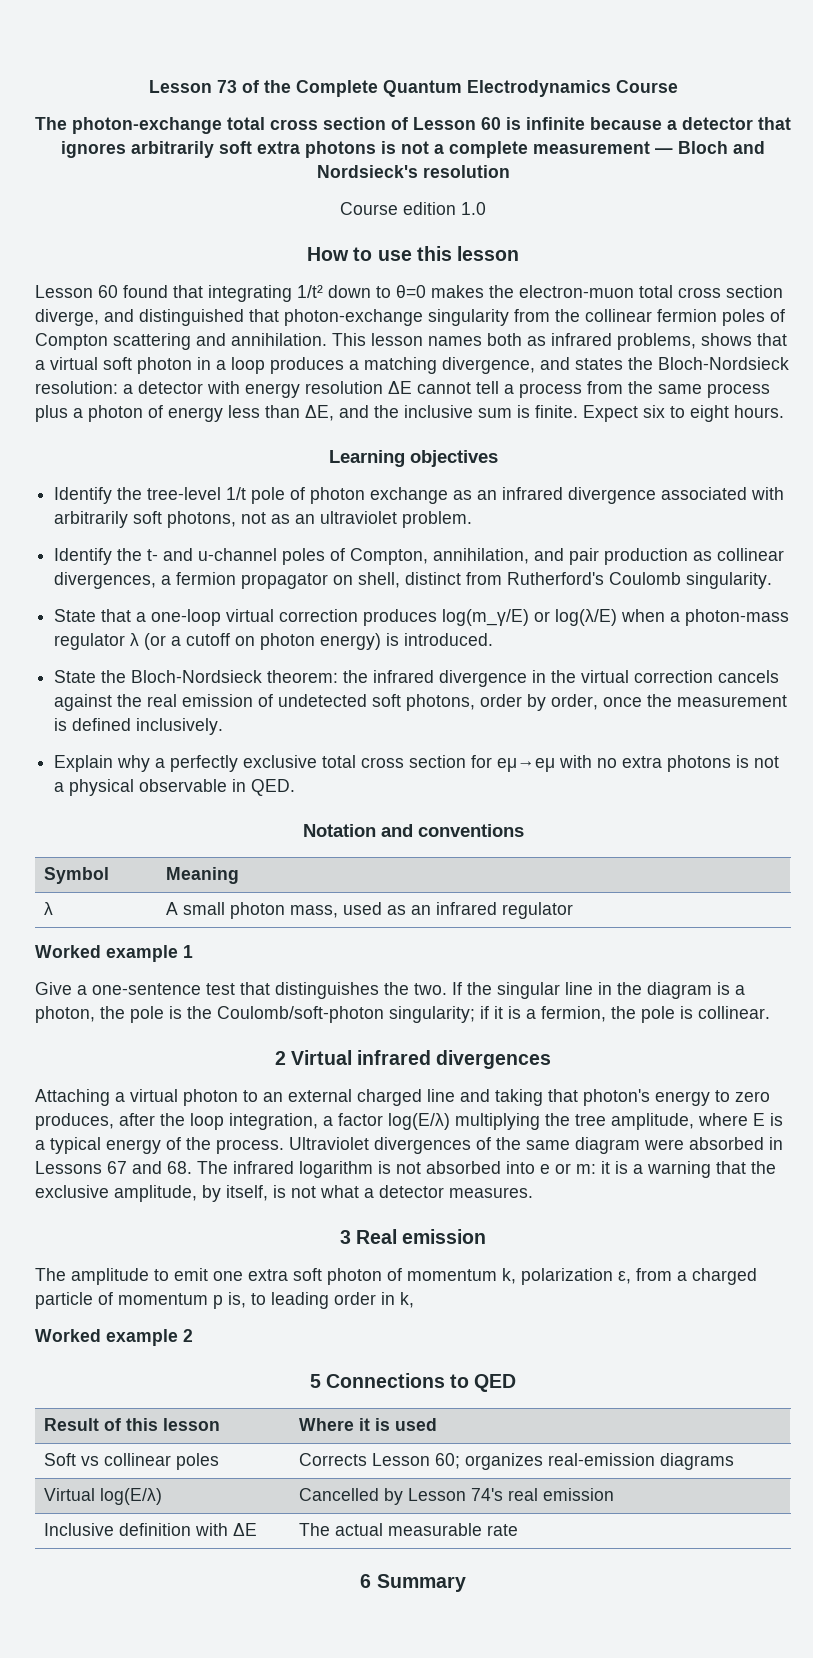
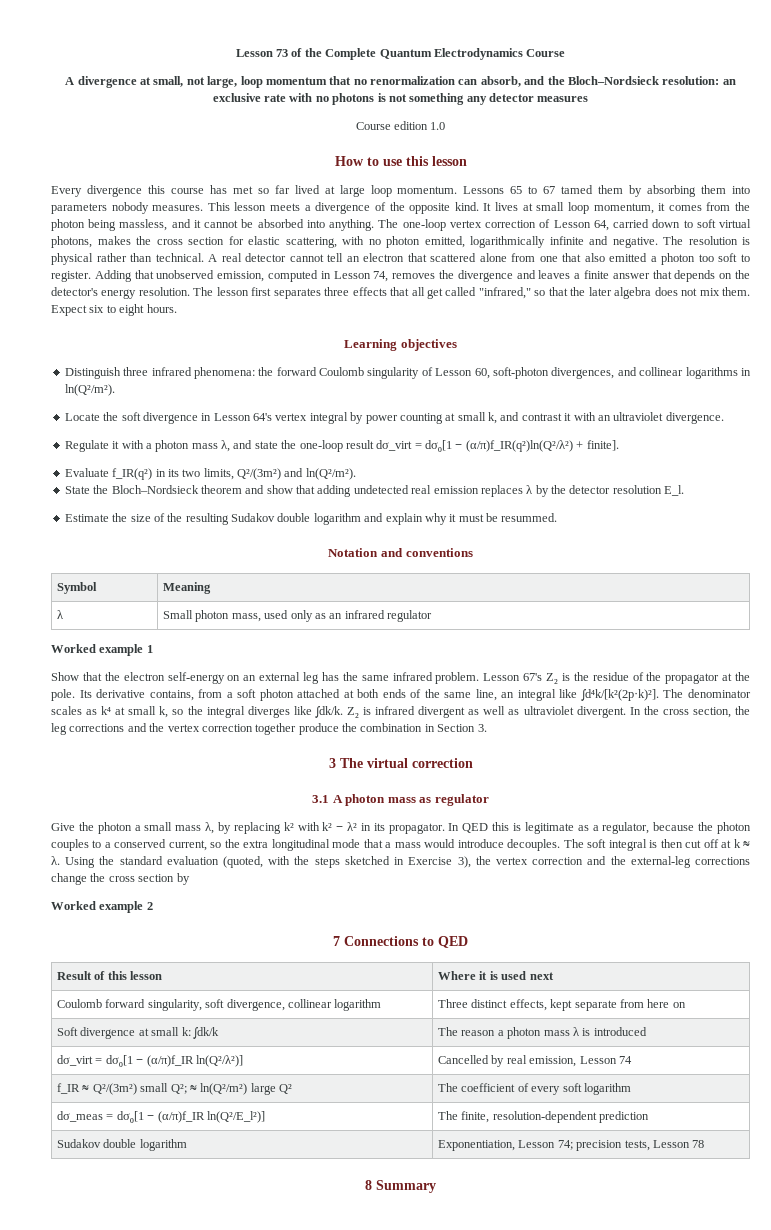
[35,117,791,134] [61,141,765,158] [316,165,510,178] The photon-exchange total cross section of Lesson 60 is infinite because a detector that ignores arbitrarily soft extra photons is not a complete measurement — Bloch and Nordsieck's resolution -> [65,76,736,88] [212,93,589,105] A divergence at small, not large, loop momentum that no renormalization can absorb, and the Bloch–Nordsieck resolution: an exclusive rate with no photons is not something any detector measures
[35,285,783,302] [35,309,785,326] [35,333,787,350] [35,357,789,374] [35,381,770,398] [35,405,578,422] Lesson 60 found that integrating 1/t² down to θ=0 makes the electron-muon total cross section diverge, and distinguished that photon-exchange singularity from the collinear fermion poles of Compton scattering and annihilation. This lesson names both as infrared problems, shows that a virtual soft photon in a loop produces a matching divergence, and states the Bloch-Nordsieck resolution: a detector with energy resolution ΔE cannot tell a process from the same process plus a photon of energy less than ΔE, and the inclusive sum is finite. -> [51,185,751,197] [51,202,750,214] [51,219,751,231] [51,236,750,248] [51,253,750,265] [51,270,750,282] [51,287,751,299] Every divergence this course has met so far lived at large loop momentum. Lessons 65 to 67 tamed them by absorbing them into parameters nobody measures. This lesson meets a divergence of the opposite kind. It lives at small loop momentum, it comes from the photon being massless, and it cannot be absorbed into anything. The one-loop vertex correction of Lesson 64, carried down to soft virtual photons, makes the cross section for elastic scattering, with no photon emitted, logarithmically infinite and negative. The resolution is physical rather than technical. A real detector cannot tell an electron that scattered alone from one that also emitted a photon too soft to register. Adding that unobserved emission, computed in Lesson 74, removes the divergence and leaves a finite answer that depends on the detector's energy resolution. The lesson first separates three effects that all get called "infrared," so that the later algebra does not mix them.
[54,487,785,504] [54,511,473,528] [54,548,785,565] [54,572,773,589] [54,609,790,626] [54,633,494,650] [54,670,780,687] [54,694,788,711] [54,718,224,735] [54,755,780,772] [54,779,296,796] Identify the tree-level 1/t pole of photon exchange as an infrared divergence associated with arbitrarily soft photons, not as an ultraviolet problem. // Identify the t- and u-channel poles of Compton, annihilation, and pair production as collinear divergences, a fermion propagator on shell, distinct from Rutherford's Coulomb singularity. // State that a one-loop virtual correction produces log(m_γ/E) or log(λ/E) when a photon-mass regulator λ (or a cutoff on photon energy) is introduced. // State the Bloch-Nordsieck theorem: the infrared divergence in the virtual correction cancels against the real emission of undetected soft photons, order by order, once the measurement is defined inclusively. // Explain why a perfectly exclusive total cross section for eμ→eμ with no extra photons is not a physical observable in QED. -> [64,367,751,379] [64,384,115,396] [64,412,724,424] [64,440,619,452] [64,468,356,480] [64,485,685,497] [64,513,558,525] Distinguish three infrared phenomena: the forward Coulomb singularity of Lesson 60, soft-photon divergences, and collinear logarithms in ln(Q²/m²). // Locate the soft divergence in Lesson 64's vertex integral by power counting at small k, and contrast it with an ultraviolet divergence. // Regulate it with a photon mass λ, and state the one-loop result dσ_virt = dσ₀[1 − (α/π)f_IR(q²)ln(Q²/λ²) + finite]. // Evaluate f_IR(q²) in its two limits, Q²/(3m²) and ln(Q²/m²). // State the Bloch–Nordsieck theorem and show that adding undetected real emission replaces λ by the detector resolution E_l. // Estimate the size of the resulting Sudakov double logarithm and explain why it must be resummed.
[166,902,226,915] A small -> [163,610,194,619] Small
(383, 908) none -> [290,610,313,622] only
[35,982,745,999] [35,1006,770,1023] [274,1050,552,1069] [35,1089,770,1106] [35,1113,783,1130] [35,1137,783,1154] [35,1161,776,1178] [35,1185,533,1202] [339,1229,487,1244] [35,1268,757,1285] [35,1292,414,1309] Give a one-sentence test that distinguishes the two. If the singular line in the diagram is a photon, the pole is the Coulomb/soft-photon singularity; if it is a fermion, the pole is collinear. // 2 Virtual infrared divergences // Attaching a virtual photon to an external charged line and taking that photon's energy to zero produces, after the loop integration, a factor log(E/λ) multiplying the tree amplitude, where E is a typical energy of the process. Ultraviolet divergences of the same diagram were absorbed in Lessons 67 and 68. The infrared logarithm is not absorbed into e or m: it is a warning that the exclusive amplitude, by itself, is not what a detector measures. // 3 Real emission // The amplitude to emit one extra soft photon of momentum k, polarization ε, from a charged particle of momentum p is, to leading order in k, -> [51,672,750,684] [51,689,751,701] [51,706,751,718] [51,723,487,735] [328,758,473,768] [312,794,489,806] [51,822,751,834] [51,839,751,851] [51,856,751,868] [51,873,190,885] Show that the electron self-energy on an external leg has the same infrared problem. Lesson 67's Z₂ is the residue of the propagator at the pole. Its derivative contains, from a soft photon attached at both ends of the same line, an integral like ∫d⁴k/[k²(2p·k)²]. The denominator scales as k⁴ at small k, so the integral diverges like ∫dk/k. Z₂ is infrared divergent as well as ultraviolet divergent. In the cross section, the leg corrections and the vertex correction together produce the combination in Section 3. // 3 The virtual correction // 3.1 A photon mass as regulator // Give the photon a small mass λ, by replacing k² with k² − λ² in its propagator. In QED this is legitimate as a regulator, because the photon couples to a conserved current, so the extra longitudinal mode that a mass would introduce decouples. The soft integral is then cut off at k ≈ λ. Using the standard evaluation (quoted, with the steps sketched in Exercise 3), the vertex correction and the external-leg corrections change the cross section by
[309,1374,321,1388] 5 -> [333,936,340,946] 7
[44,1453,220,1470] [299,1453,735,1470] [44,1488,163,1505] [299,1488,615,1505] [44,1523,258,1536] [299,1523,519,1536] [360,1574,372,1588] // Soft vs collinear poles | Corrects Lesson 60; organizes real-emission diagrams // Virtual log(E/λ) | Cancelled by Lesson 74's real emission // Inclusive definition with ΔE | The actual measurable rate // 6 -> [529,972,554,980] [57,999,382,1011] [438,999,686,1011] [57,1027,219,1039] [438,1027,647,1039] [57,1055,243,1067] [438,1055,632,1067] [57,1083,293,1095] [438,1083,631,1095] [57,1111,265,1123] [438,1111,650,1123] [57,1139,187,1151] [438,1140,705,1151] [365,1180,372,1190] next // Coulomb forward singularity, soft divergence, collinear logarithm | Three distinct effects, kept separate from here on // Soft divergence at small k: ∫dk/k | The reason a photon mass λ is introduced // dσ_virt = dσ₀[1 − (α/π)f_IR ln(Q²/λ²)] | Cancelled by real emission, Lesson 74 // f_IR ≈ Q²/(3m²) small Q²; ≈ ln(Q²/m²) large Q² | The coefficient of every soft logarithm // dσ_meas = dσ₀[1 − (α/π)f_IR ln(Q²/E_l²)] | The finite, resolution-dependent prediction // Sudakov double logarithm | Exponentiation, Lesson 74; precision tests, Lesson 78 // 8

